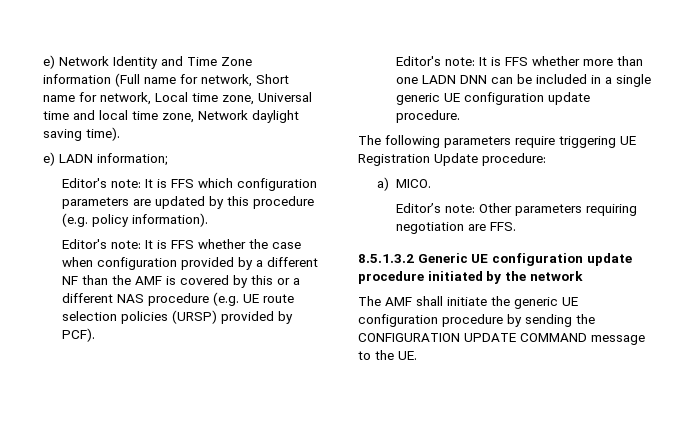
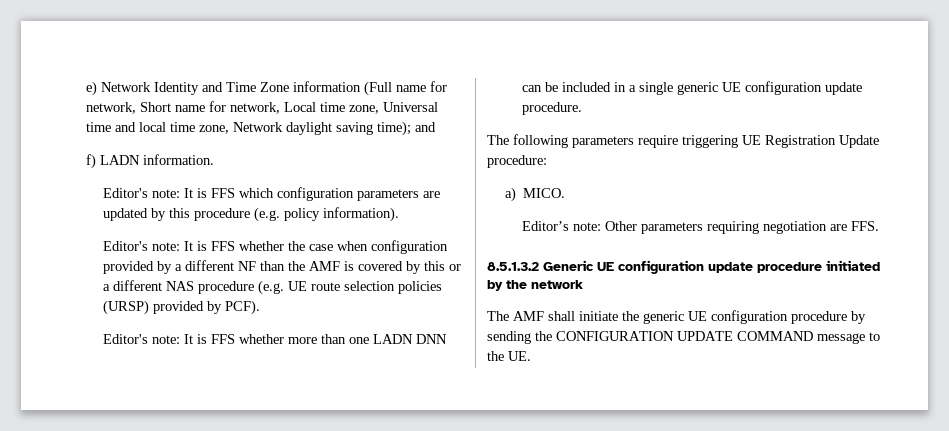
[85,127,120,141] [42,152,168,166] time). // e) LADN information; -> [376,121,436,136] [85,154,214,169] time); and // f) LADN information.

